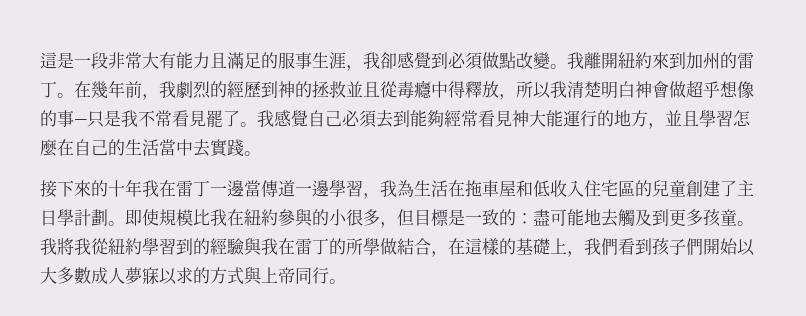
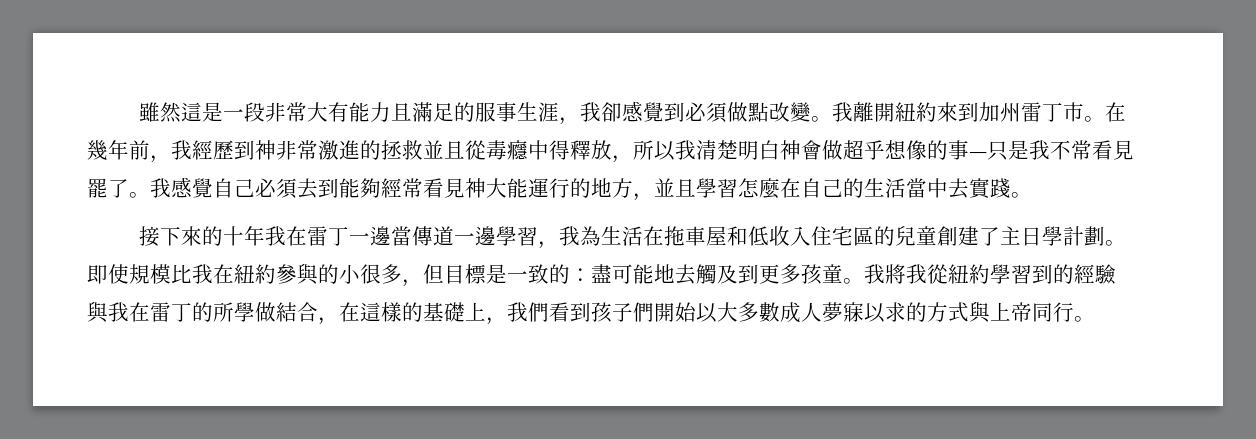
(40, 60) none -> [138,102,181,123] 雖然
[720,52,754,69] [40,81,57,98] 的雷丁 -> [1020,102,1084,122] 雷丁市
[176,81,227,99] 劇烈的 -> (192, 150) none
(295, 89) none -> [276,140,360,160] 非常激進

